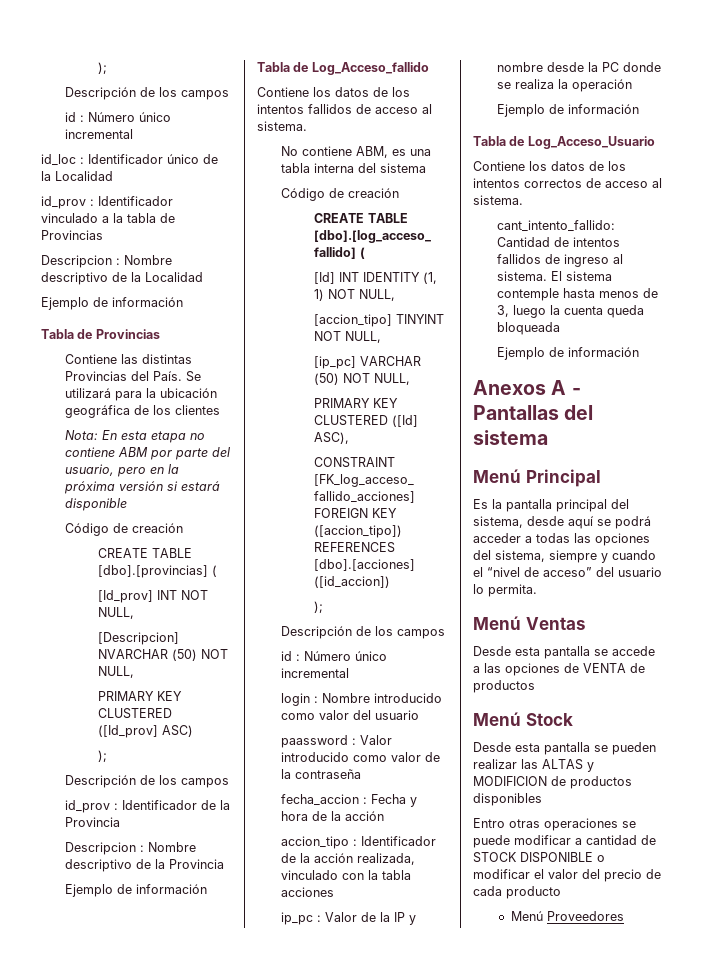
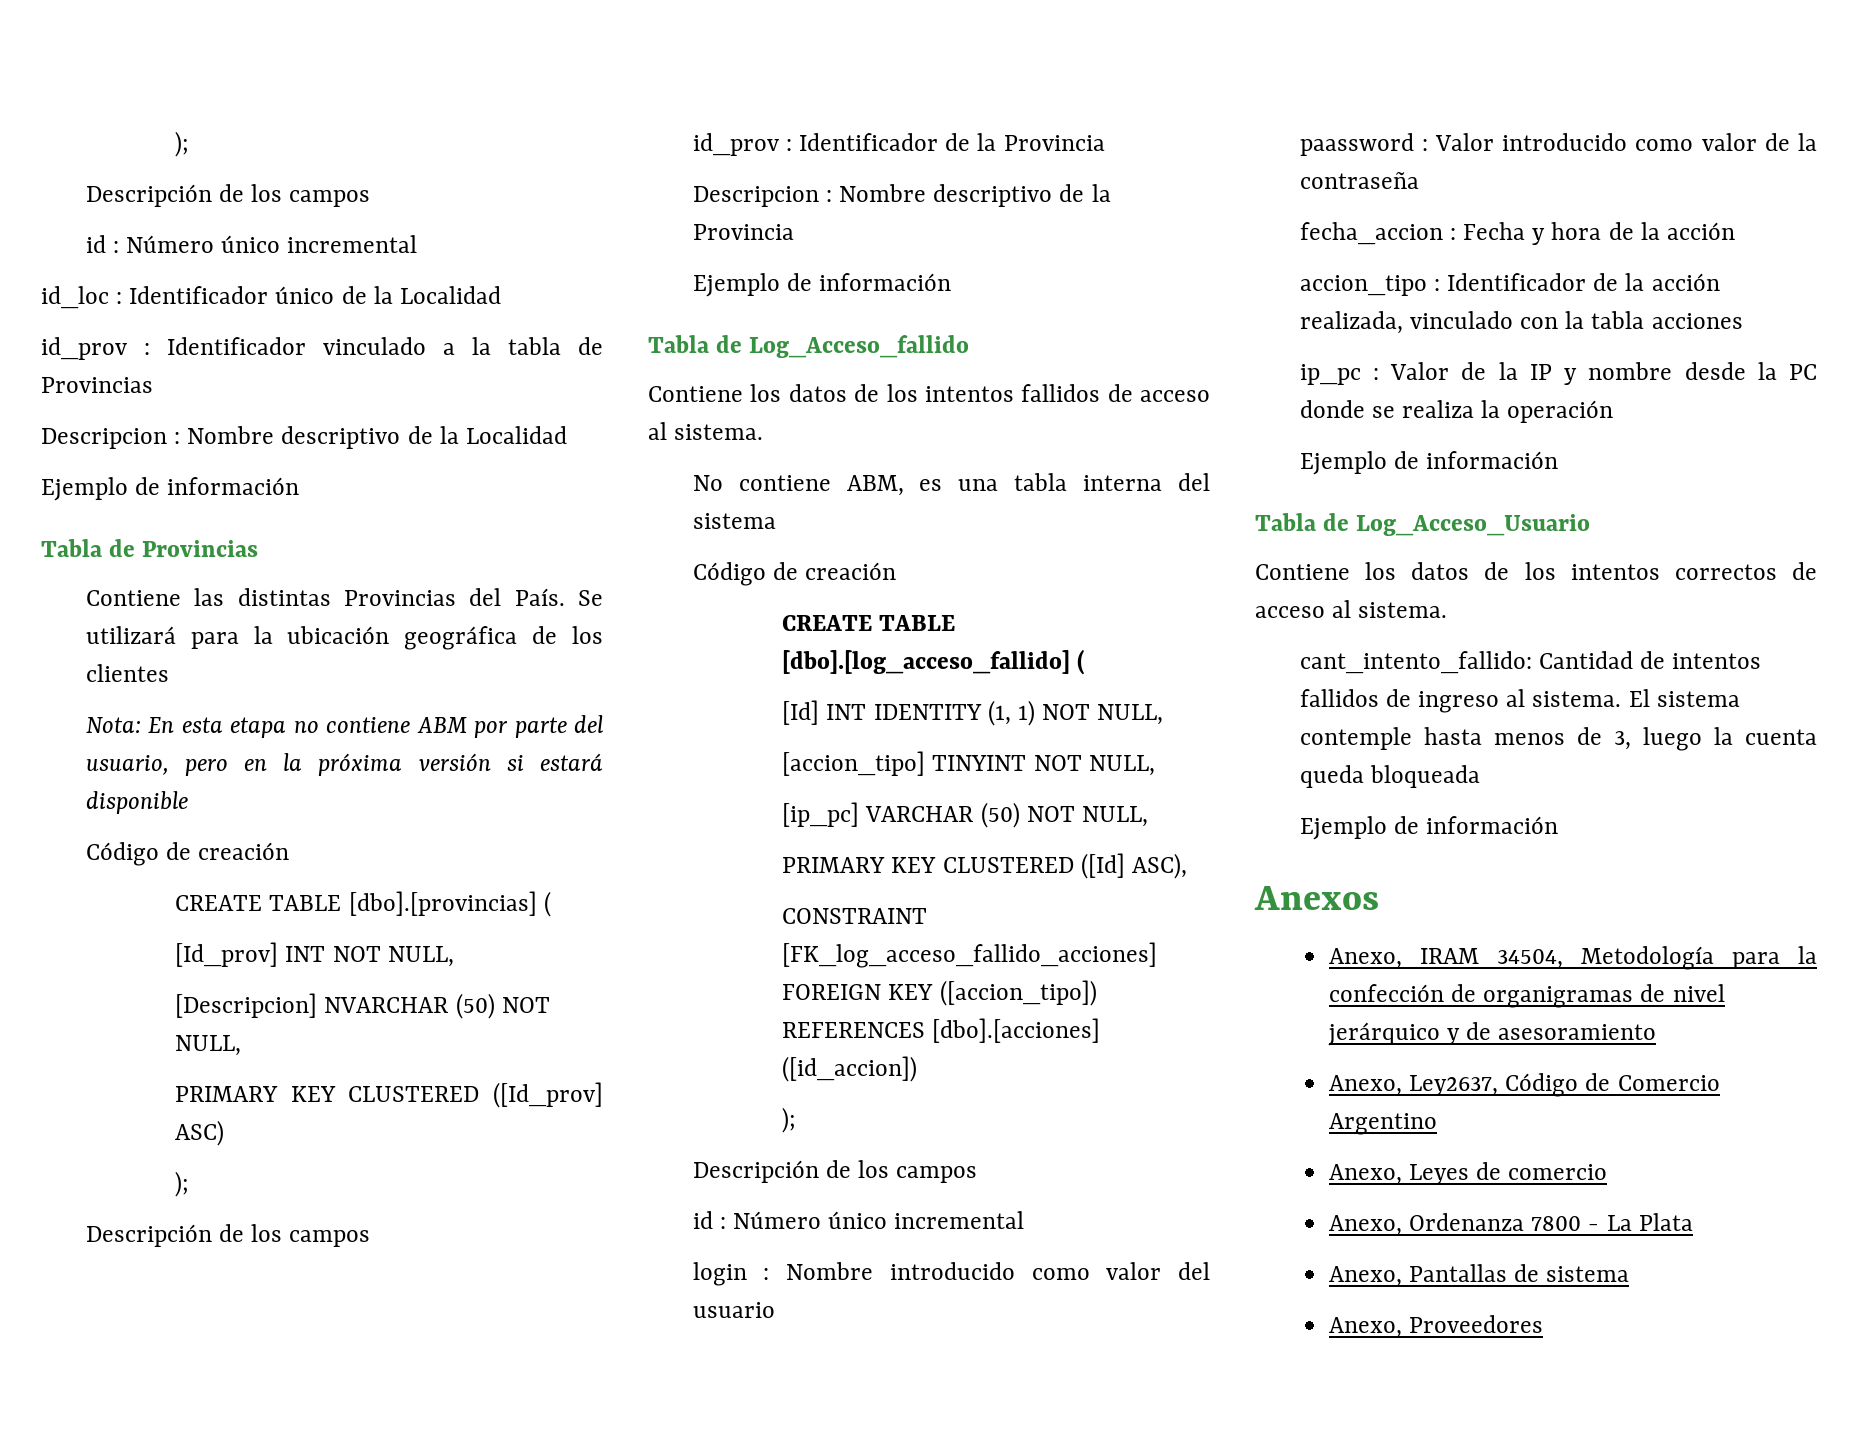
[551,380,581,395] [473,405,594,420] [473,430,548,445] [473,469,601,487] [473,499,629,512] [473,516,651,529] [473,533,650,546] [473,550,656,563] [473,567,662,577] [473,584,537,597] [473,616,586,630] [473,646,655,659] [473,663,645,676] [473,680,535,693] [473,712,573,726] [473,742,656,755] [473,759,594,772] [473,776,632,789] [473,793,542,806] [473,818,636,831] [473,835,656,848] [473,852,605,863] [473,869,661,882] [473,886,561,899] [510,911,543,921] A - Pantallas del sistema // Menú Principal // Es la pantalla principal del sistema, desde aquí se podrá acceder a todas las opciones del sistema, siempre y cuando el “nivel de acceso” del usuario lo permita. // Menú Ventas // Desde esta pantalla se accede a las opciones de VENTA de productos // Menú Stock // Desde esta pantalla se pueden realizar las ALTAS y MODIFICION de productos disponibles // Entro otras operaciones se puede modificar a cantidad de STOCK DISPONIBLE o modificar el valor del precio de cada producto // Menú -> [1328,946,1817,970] [1328,984,1725,1008] [1327,1022,1657,1046] [1328,1073,1720,1097] [1328,1113,1437,1135] [1328,1162,1608,1185] [1328,1213,1693,1236] [1328,1264,1630,1287] [1328,1317,1402,1338] // Anexo, IRAM 34504, Metodología para la confección de organigramas de nivel jerárquico y de asesoramiento // Anexo, Ley2637, Código de Comercio Argentino // Anexo, Leyes de comercio // Anexo, Ordenanza 7800 - La Plata // Anexo, Pantallas de sistema // Anexo,

